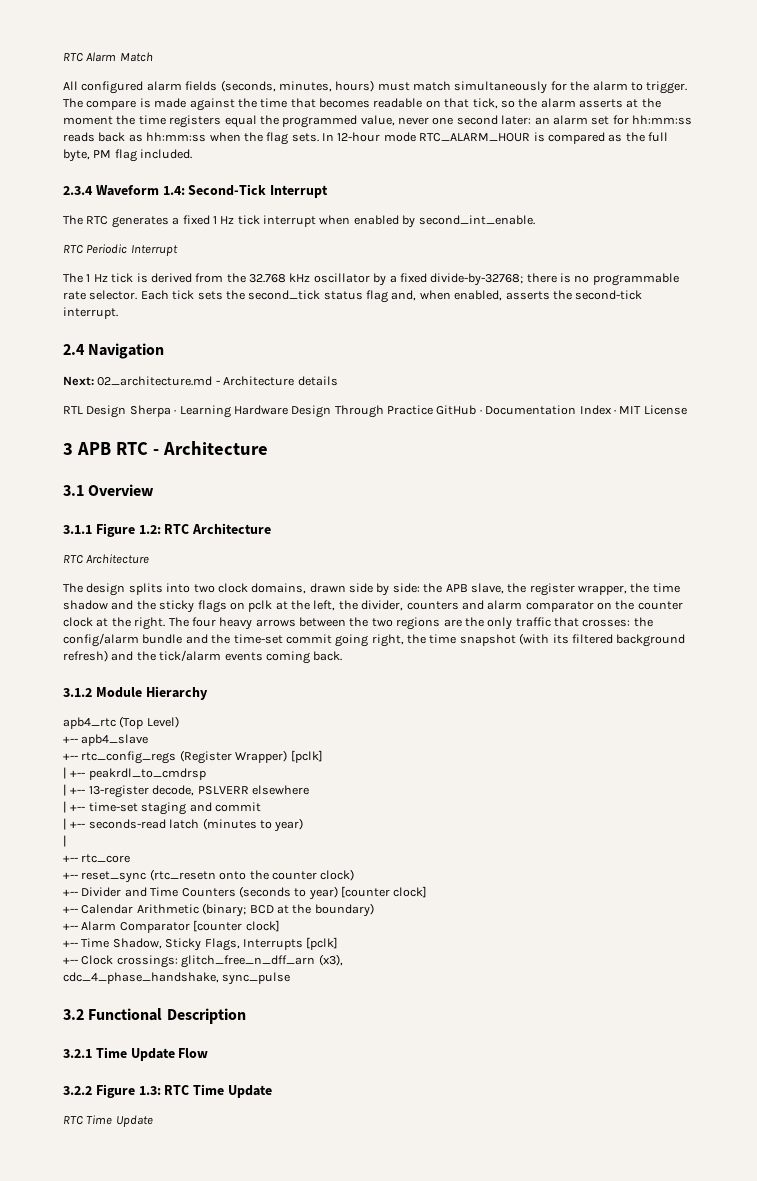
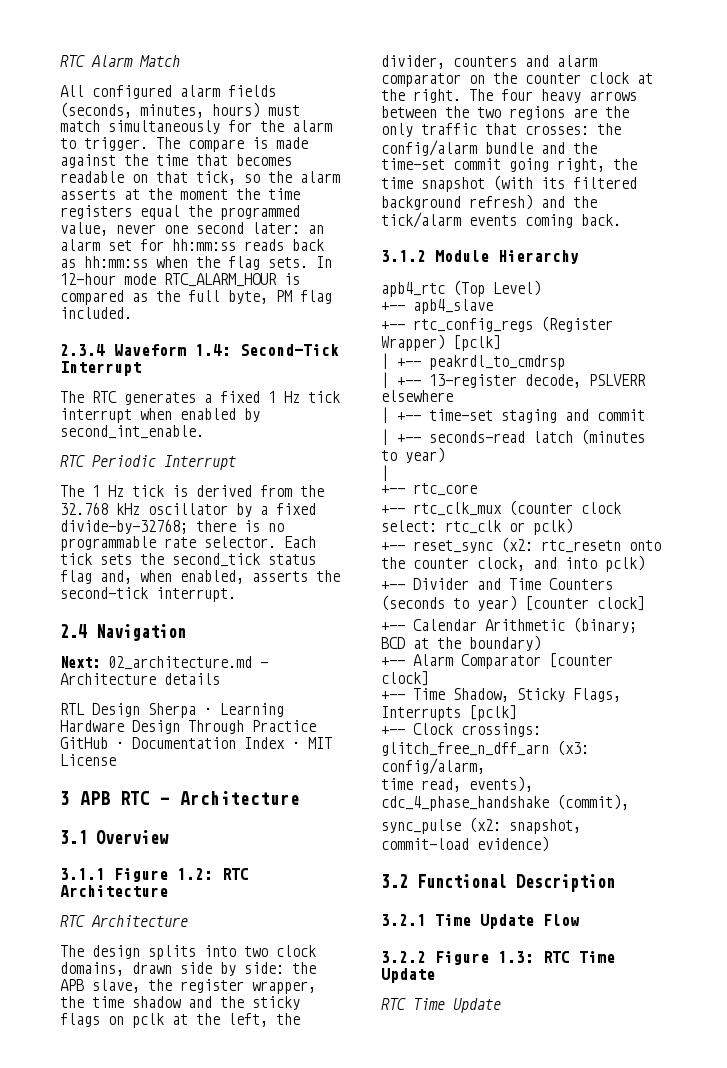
(131, 858) none -> [381,500,621,516] [381,518,573,535] // +-- rtc_clk_mux (counter clock select: rtc_clk or pclk)
[149,869,216,881] (rtc_resetn -> [501,537,621,553] (x2: rtc_resetn
[320,869,355,881] clock) -> [477,555,645,572] clock, and into pclk)
[318,954,343,966] [63,972,291,985] (x3), // cdc_4_phase_handshake, sync_pulse -> [557,740,589,756] [381,758,485,774] [381,776,533,792] [381,794,629,811] [381,817,581,834] [381,836,549,852] (x3: config/alarm, // time read, events), cdc_4_phase_handshake (commit), // sync_pulse (x2: snapshot, commit-load evidence)

